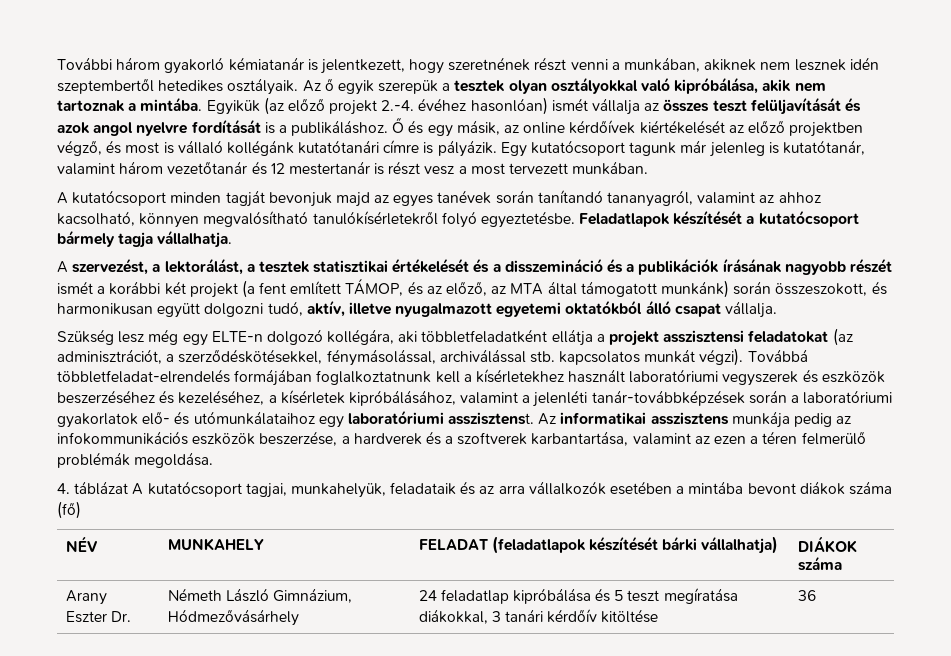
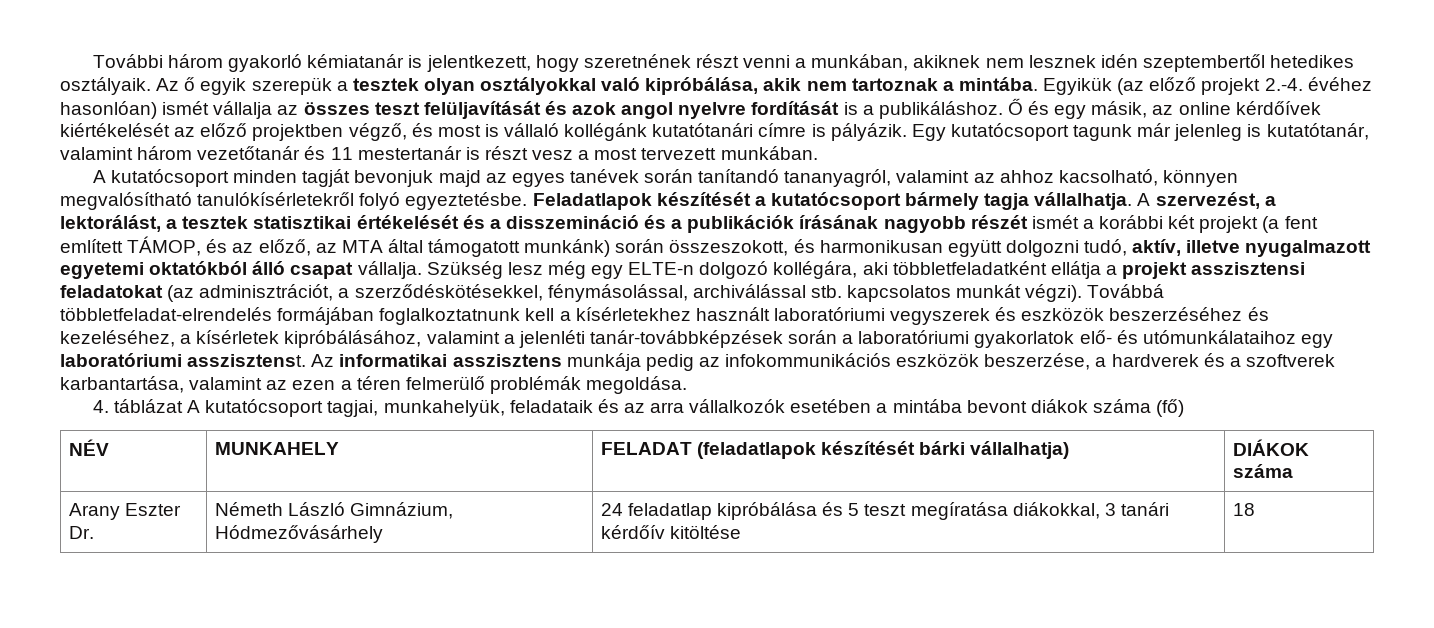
[270,163,285,174] 12 -> [330,147,353,160] 11
(233, 239) // -> (1133, 201) none
(778, 309) // -> (422, 270) none
[797,590,816,601] 36 -> [1232,503,1255,516] 18

